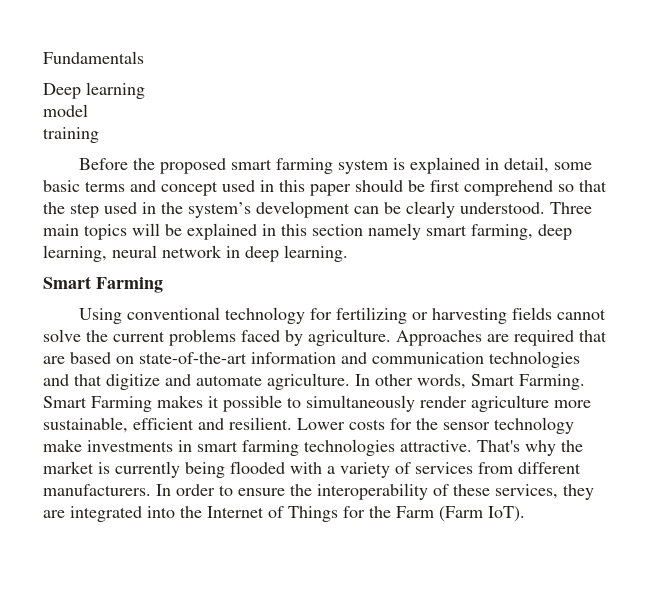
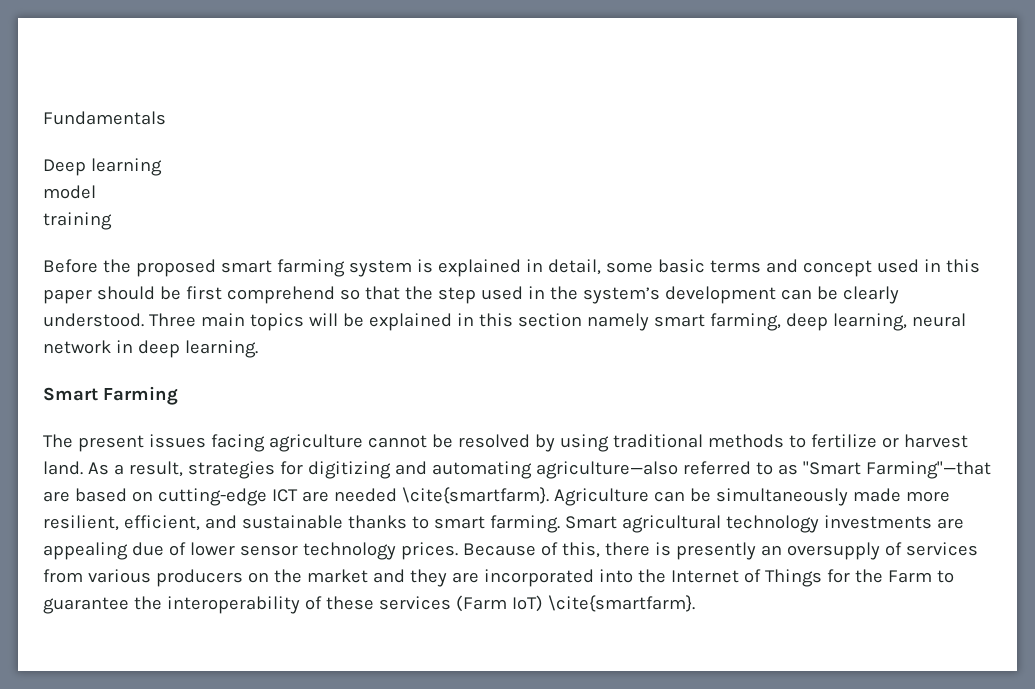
[78,307,606,324] [43,329,607,346] [43,351,580,368] [43,373,585,390] [43,395,591,412] [43,417,574,434] [43,439,583,456] [43,461,581,478] [43,483,558,500] Using conventional technology for fertilizing or harvesting fields cannot solve the current problems faced by agriculture. Approaches are required that are based on state-of-the-art information and communication technologies and that digitize and automate agriculture. In other words, Smart Farming. Smart Farming makes it possible to simultaneously render agriculture more sustainable, efficient and resilient. Lower costs for the sensor technology make investments in smart farming technologies attractive. That's why the market is currently being flooded with a variety of services from different manufacturers. In order to ensure the interoperability of these services, -> [43,434,968,452] [43,461,991,479] [43,487,950,506] [43,515,964,533] [43,542,978,560] [43,569,405,587] The present issues facing agriculture cannot be resolved by using traditional methods to fertilize or harvest land. As a result, strategies for digitizing and automating agriculture—also referred to as "Smart Farming"—that are based on cutting-edge ICT are needed \cite{smartfarm}. Agriculture can be simultaneously made more resilient, efficient, and sustainable thanks to smart farming. Smart agricultural technology investments are appealing due of lower sensor technology prices. Because of this, there is presently an oversupply of services from various producers on the market and
[70,506,142,522] integrated -> [483,569,594,587] incorporated
[439,506,525,522] (Farm IoT). -> [936,570,954,583] [43,595,695,614] to guarantee the interoperability of these services (Farm IoT) \cite{smartfarm}.

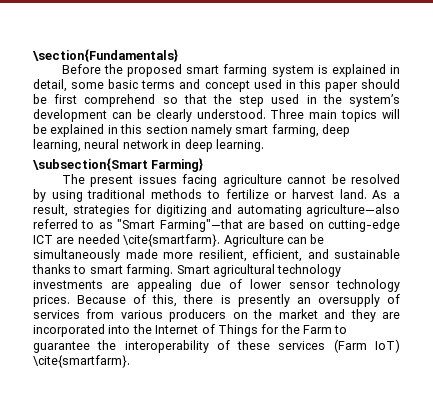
[43,111,166,125] [43,158,162,176] [43,185,96,199] [43,212,112,230] Fundamentals // Deep learning // model // training -> [33,49,178,62] \section{Fundamentals}
[43,386,178,405] Smart Farming -> [33,158,204,172] \subsection{Smart Farming}

